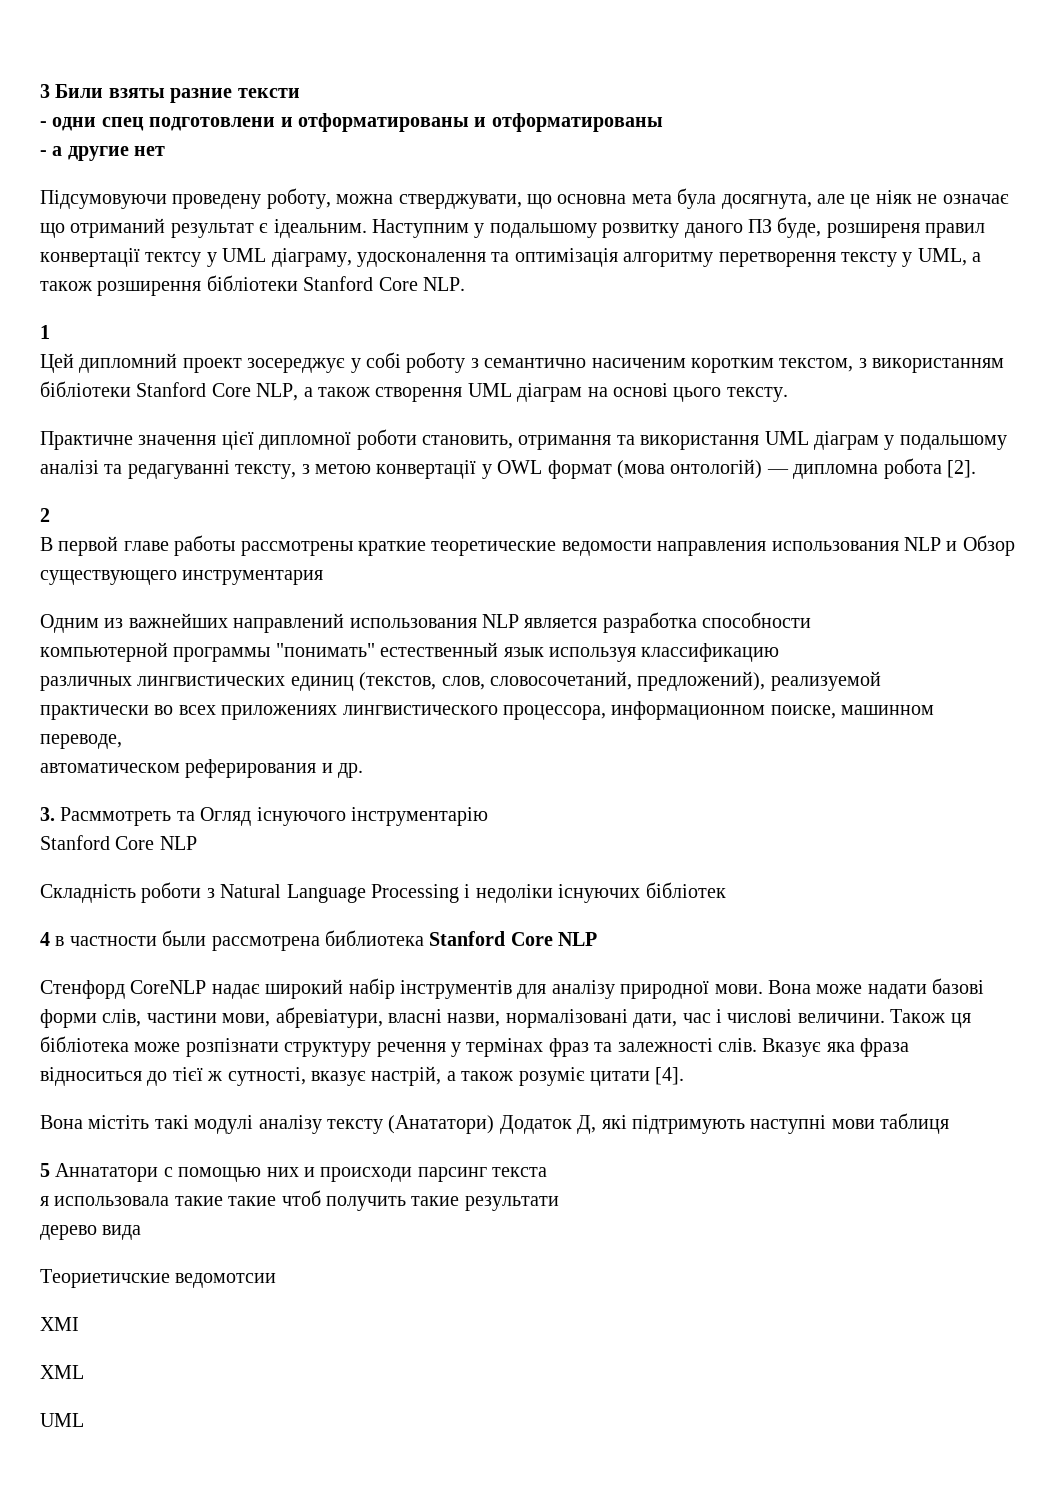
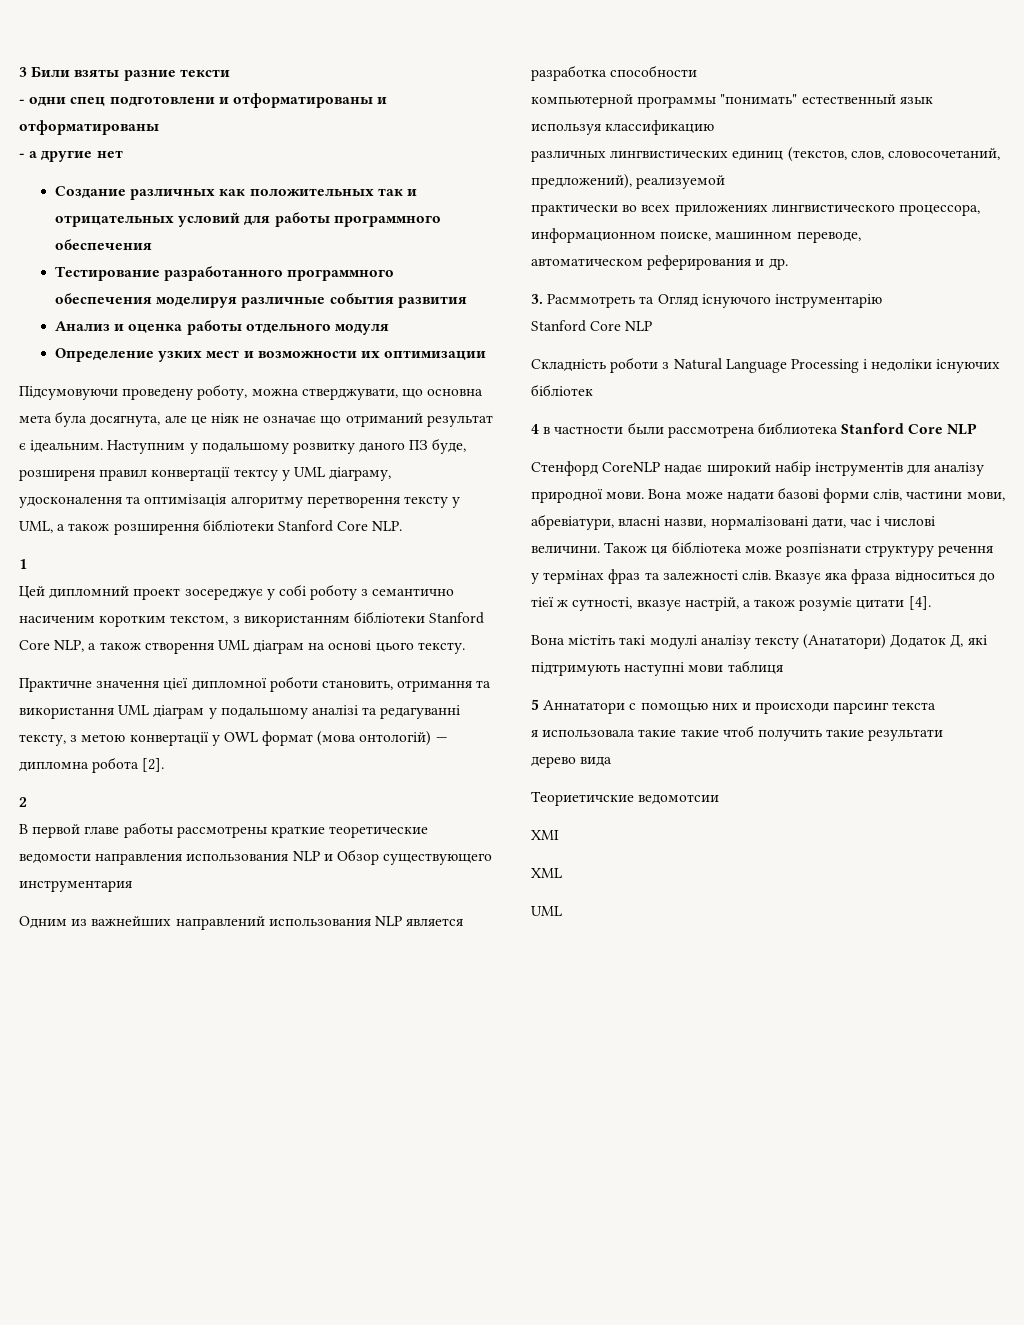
(166, 151) none -> [55,186,417,200] [55,212,441,227] [55,239,153,250] [55,266,395,281] [55,293,467,308] [55,320,389,335] [55,348,487,362] // Создание различных как положительных так и отрицательных условий для работы программного обеспечения // Тестирование разработанного программного обеспечения моделируя различные события развития // Анализ и оценка работы отдельного модуля // Определение узких мест и возможности их оптимизации

